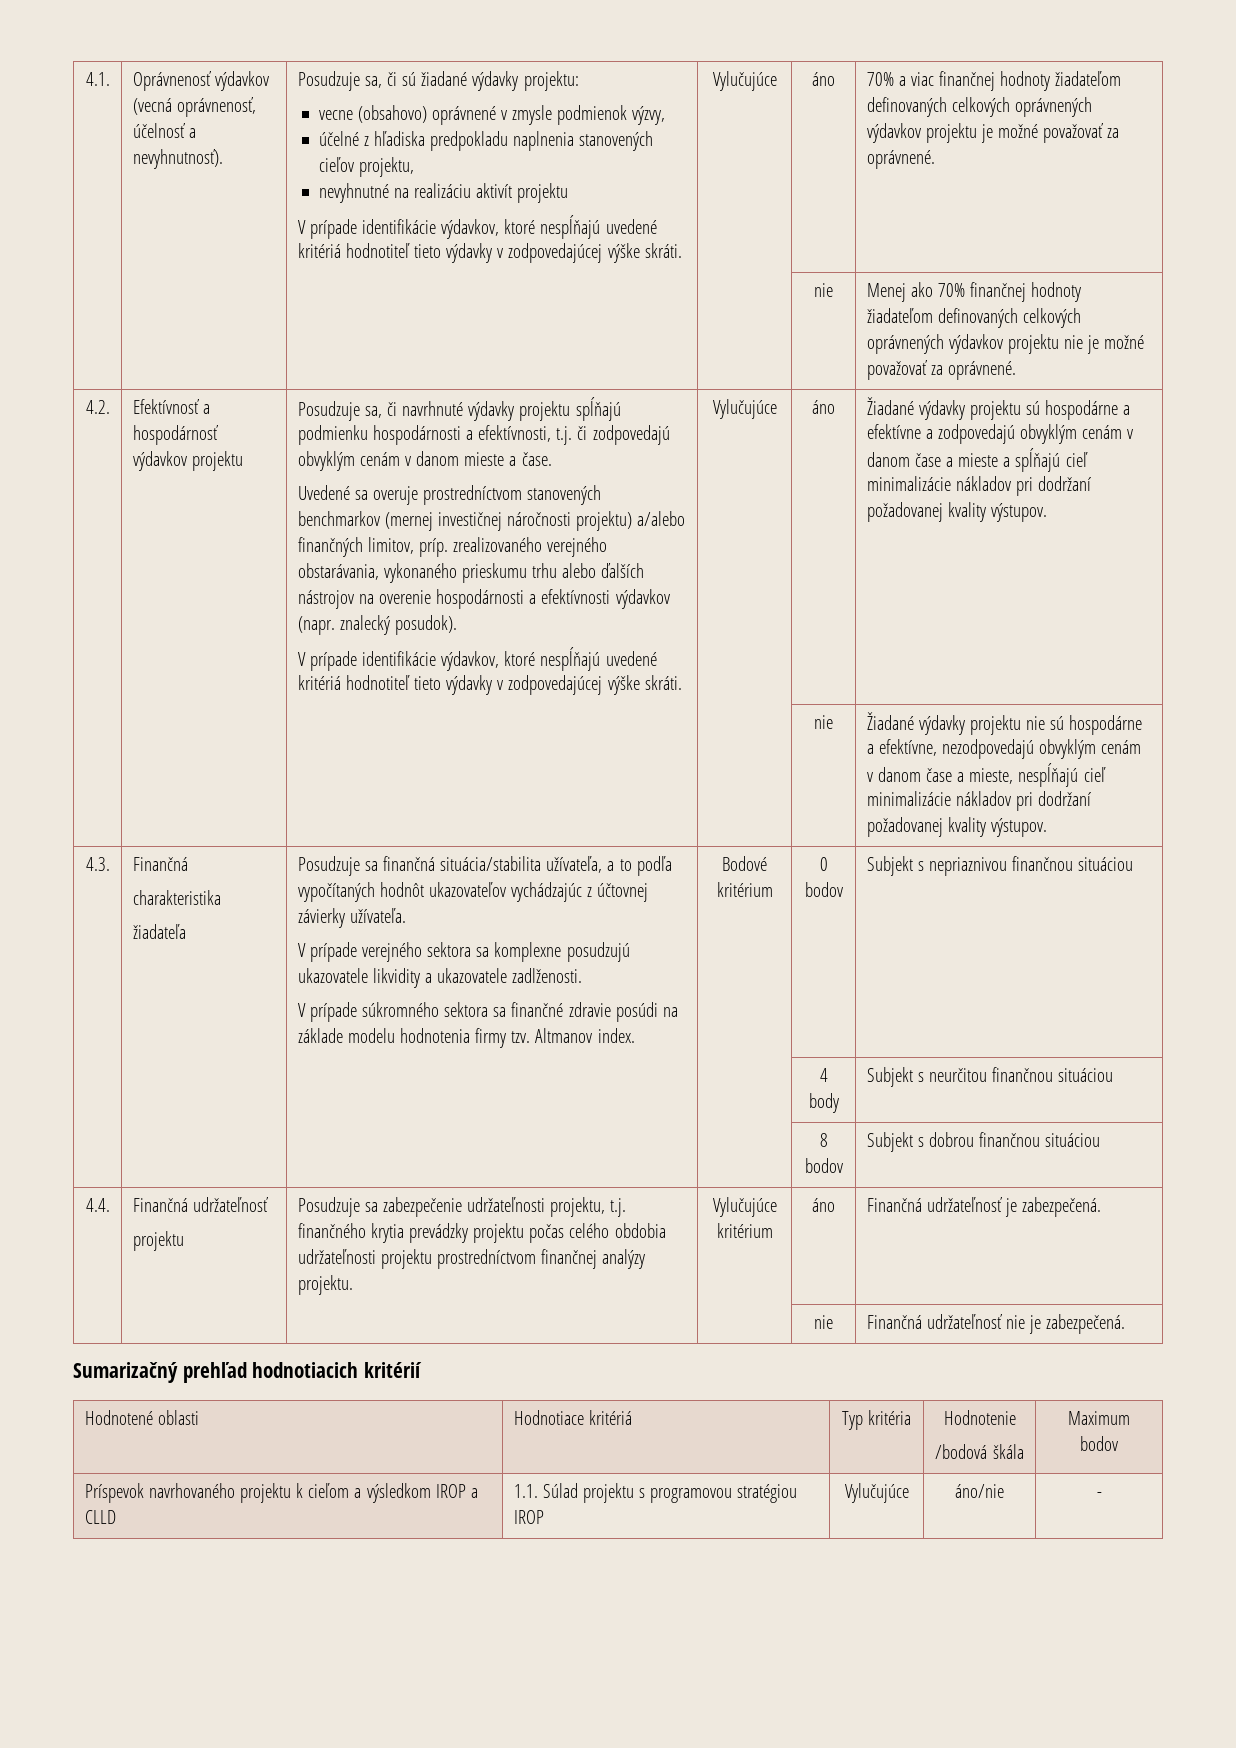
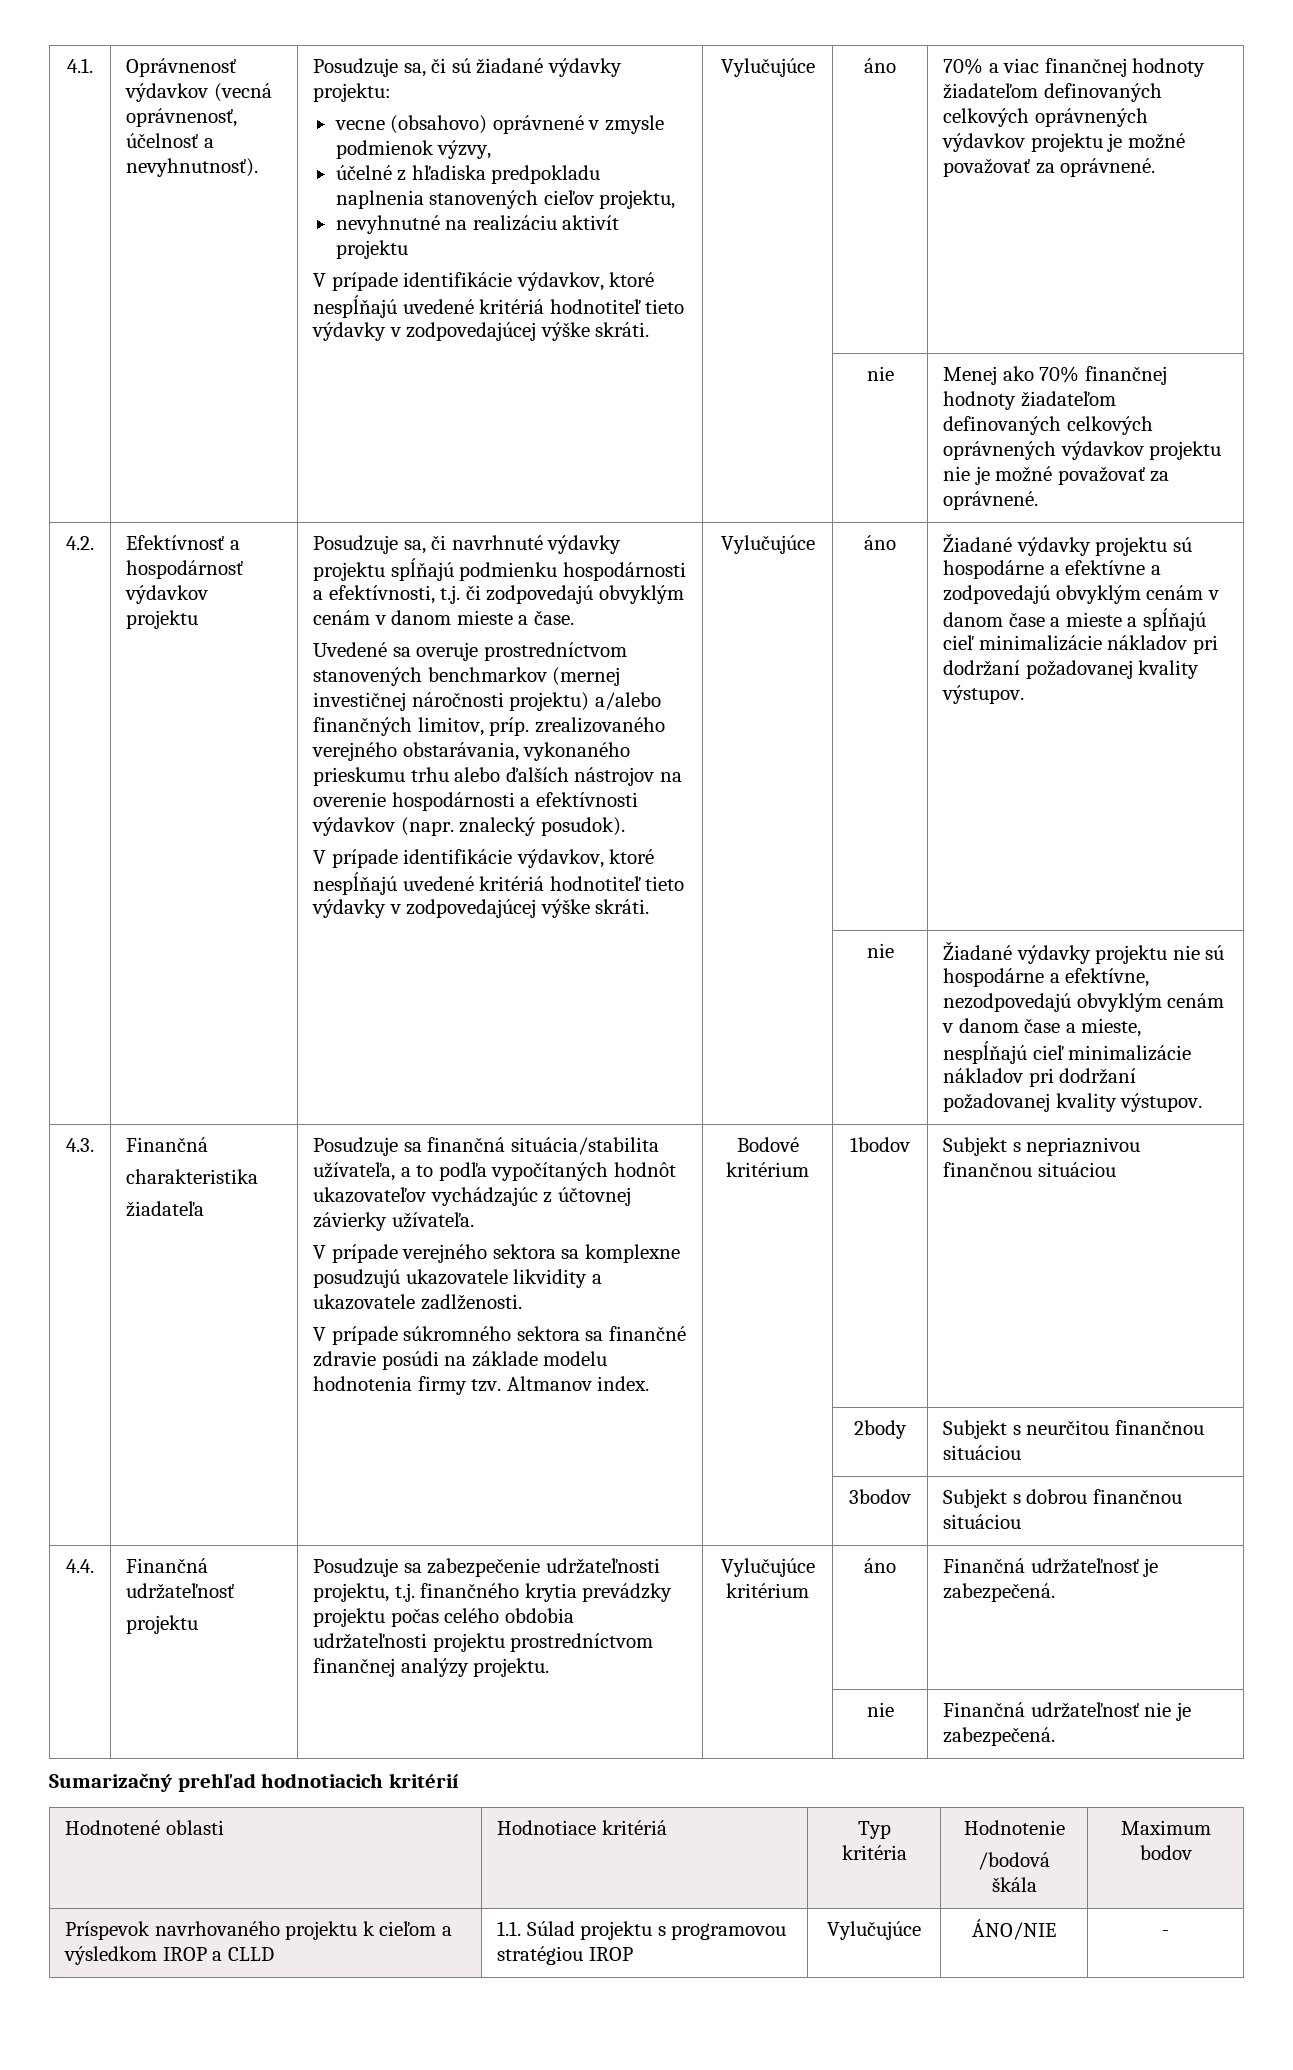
[819,857,828,871] [804,882,843,897] 0 bodov -> [850,1137,910,1152] 1bodov
[819,1068,828,1082] [808,1093,839,1113] 4 body -> [854,1420,907,1439] 2body
[819,1133,828,1147] [804,1158,843,1173] 8 bodov -> [849,1489,911,1504] 3bodov
[955,1484,1004,1498] áno/nie -> [972,1919,1056,1940] ÁNO/NIE

